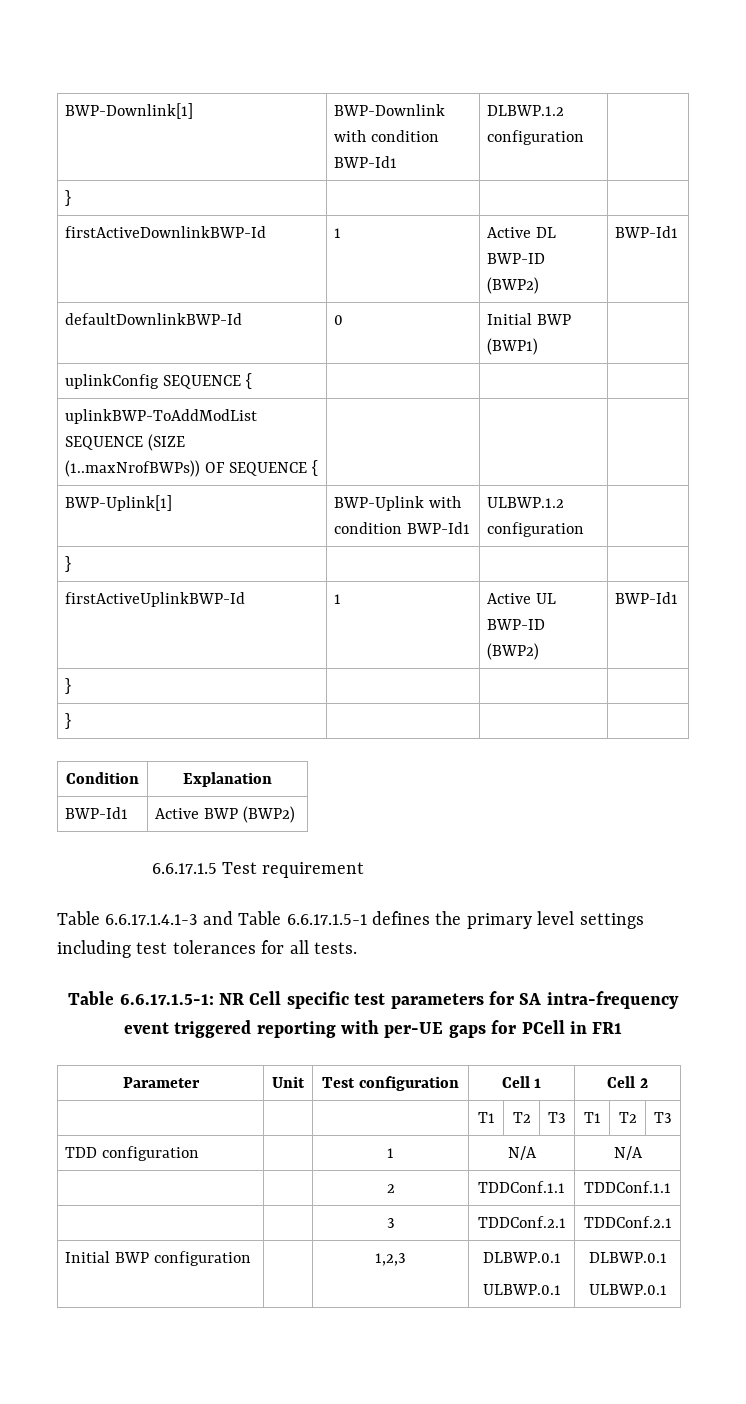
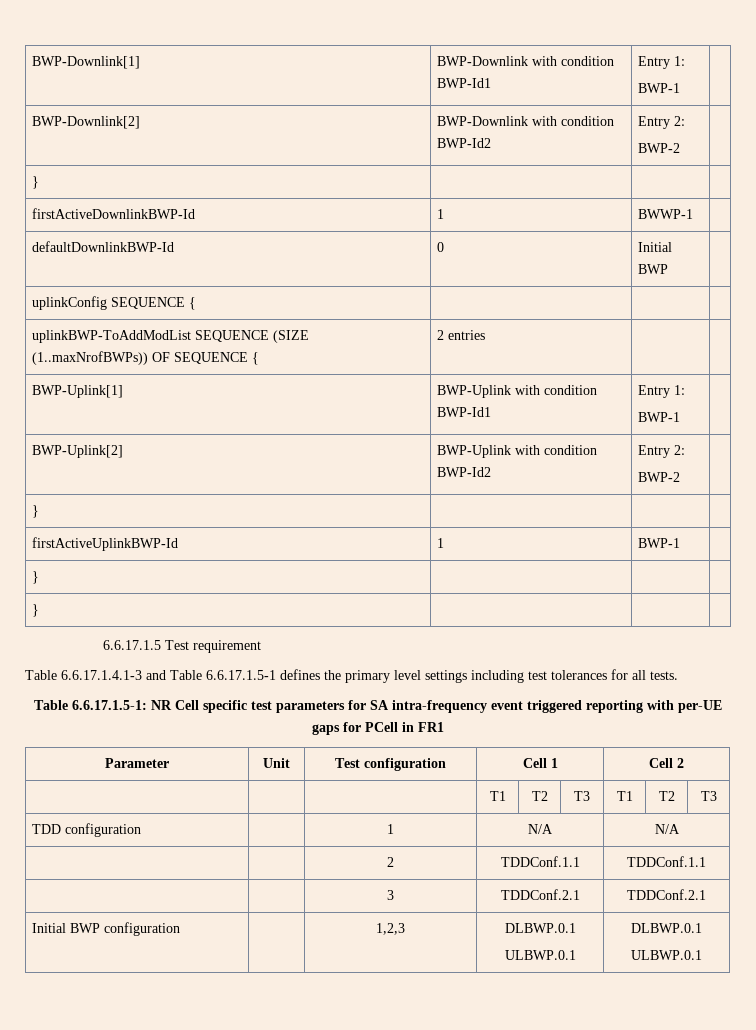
[487,105,565,116] [487,130,585,145] [65,190,72,206] [65,226,267,238] [334,228,342,238] [487,227,557,238] [487,253,546,264] [487,277,540,294] [615,226,679,238] DLBWP.1.2 configuration | // } | | | // firstActiveDownlinkBWP-Id | 1 | Active DL BWP-ID (BWP2) | BWP-Id1 -> [637,56,685,69] [637,83,680,93] [31,116,140,129] [436,116,614,126] [436,138,491,148] [637,116,685,129] [637,143,680,153] [31,176,39,189] [31,208,195,219] [436,209,444,219] [637,209,693,219] Entry 1: // BWP-1 | // BWP-Downlink[2] | BWP-Downlink with condition BWP-Id2 | Entry 2: // BWP-2 | // } | | | // firstActiveDownlinkBWP-Id | 1 | BWWP-1 |
[487,338,539,355] (BWP1) -> (668, 269) none
(318, 468) none -> [436,330,485,340] 2 entries
[487,497,565,508] [487,522,585,537] [65,556,72,572] [65,592,246,607] [334,594,342,604] [487,593,557,604] [487,619,546,630] [487,643,540,660] [615,592,679,604] [65,678,72,694] [65,713,72,729] [66,772,139,784] [183,772,272,787] [65,807,129,819] [155,806,296,823] ULBWP.1.2 configuration | // } | | | // firstActiveUplinkBWP-Id | 1 | Active UL BWP-ID (BWP2) | BWP-Id1 // } | | | // } | | | // Condition | Explanation // BWP-Id1 | Active BWP (BWP2) -> [637,385,685,398] [637,412,680,422] [31,445,123,458] [436,445,597,458] [436,467,491,477] [637,445,685,458] [637,472,680,482] [31,505,39,518] [31,537,178,551] [436,538,444,548] [637,538,680,548] [31,571,39,584] [31,604,39,617] Entry 1: // BWP-1 | // BWP-Uplink[2] | BWP-Uplink with condition BWP-Id2 | Entry 2: // BWP-2 | // } | | | // firstActiveUplinkBWP-Id | 1 | BWP-1 | // } | | | // } | | |

